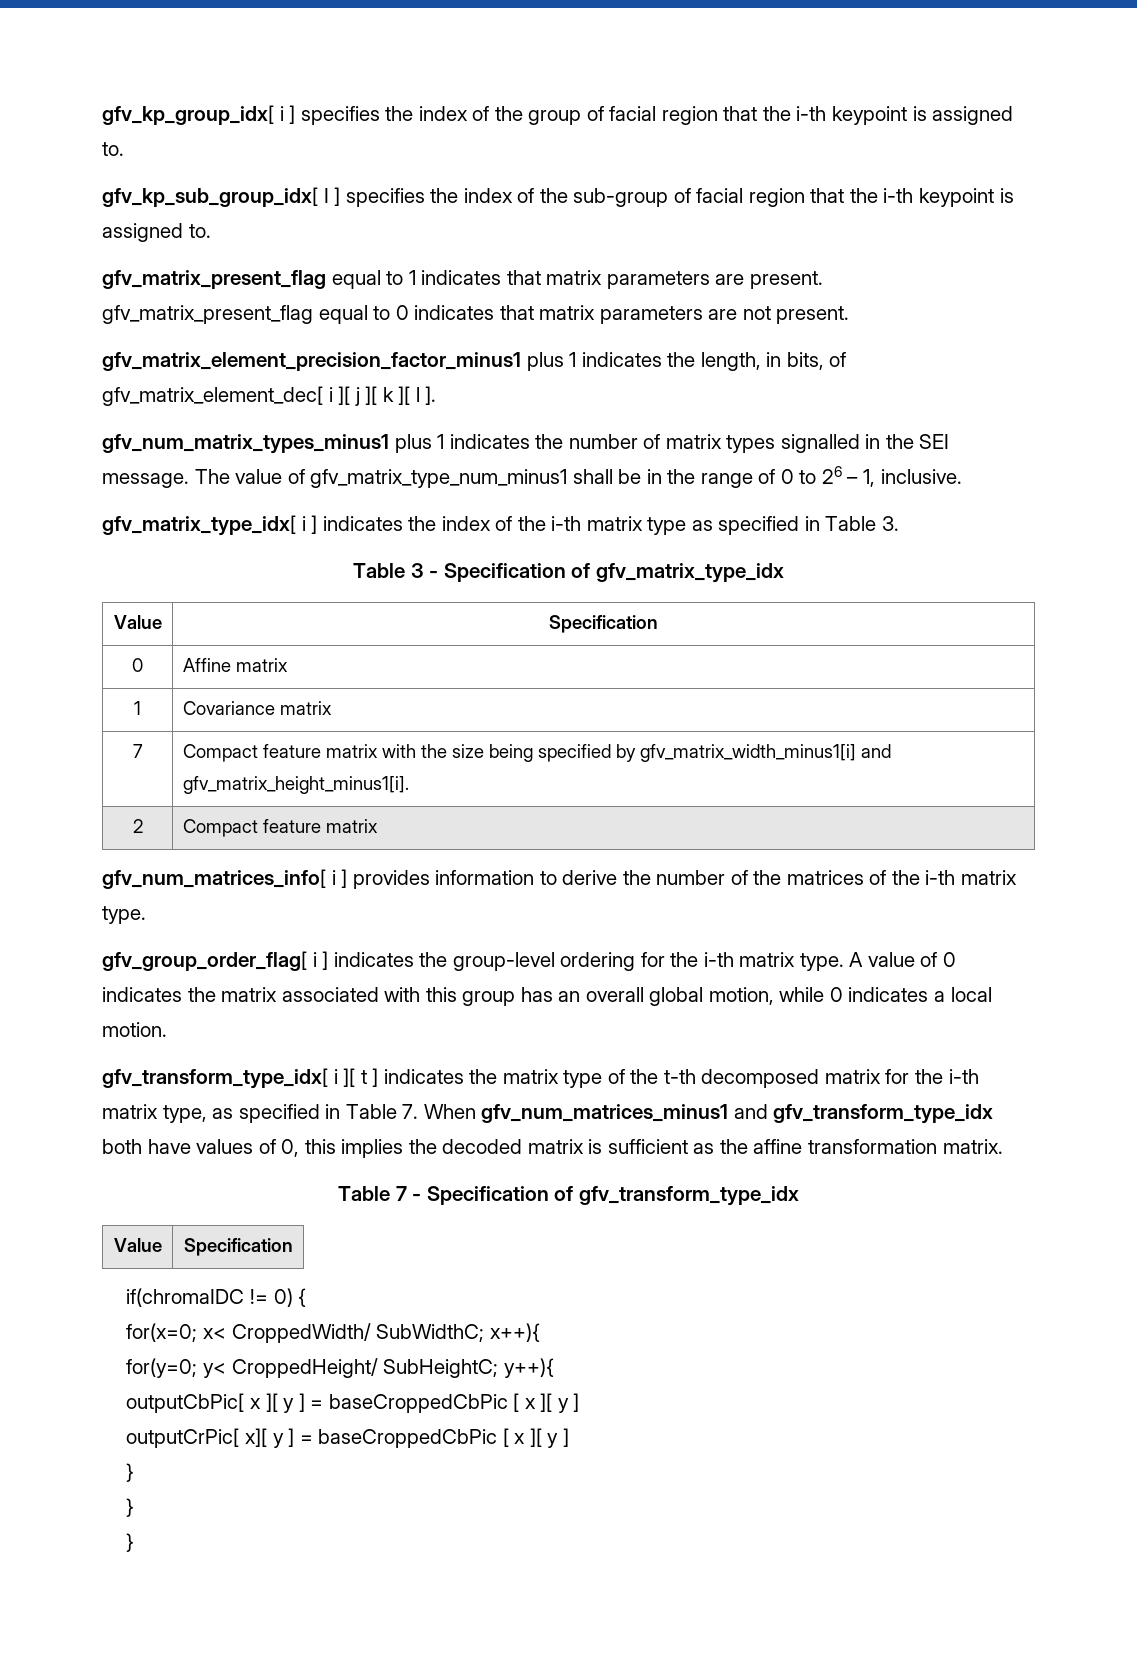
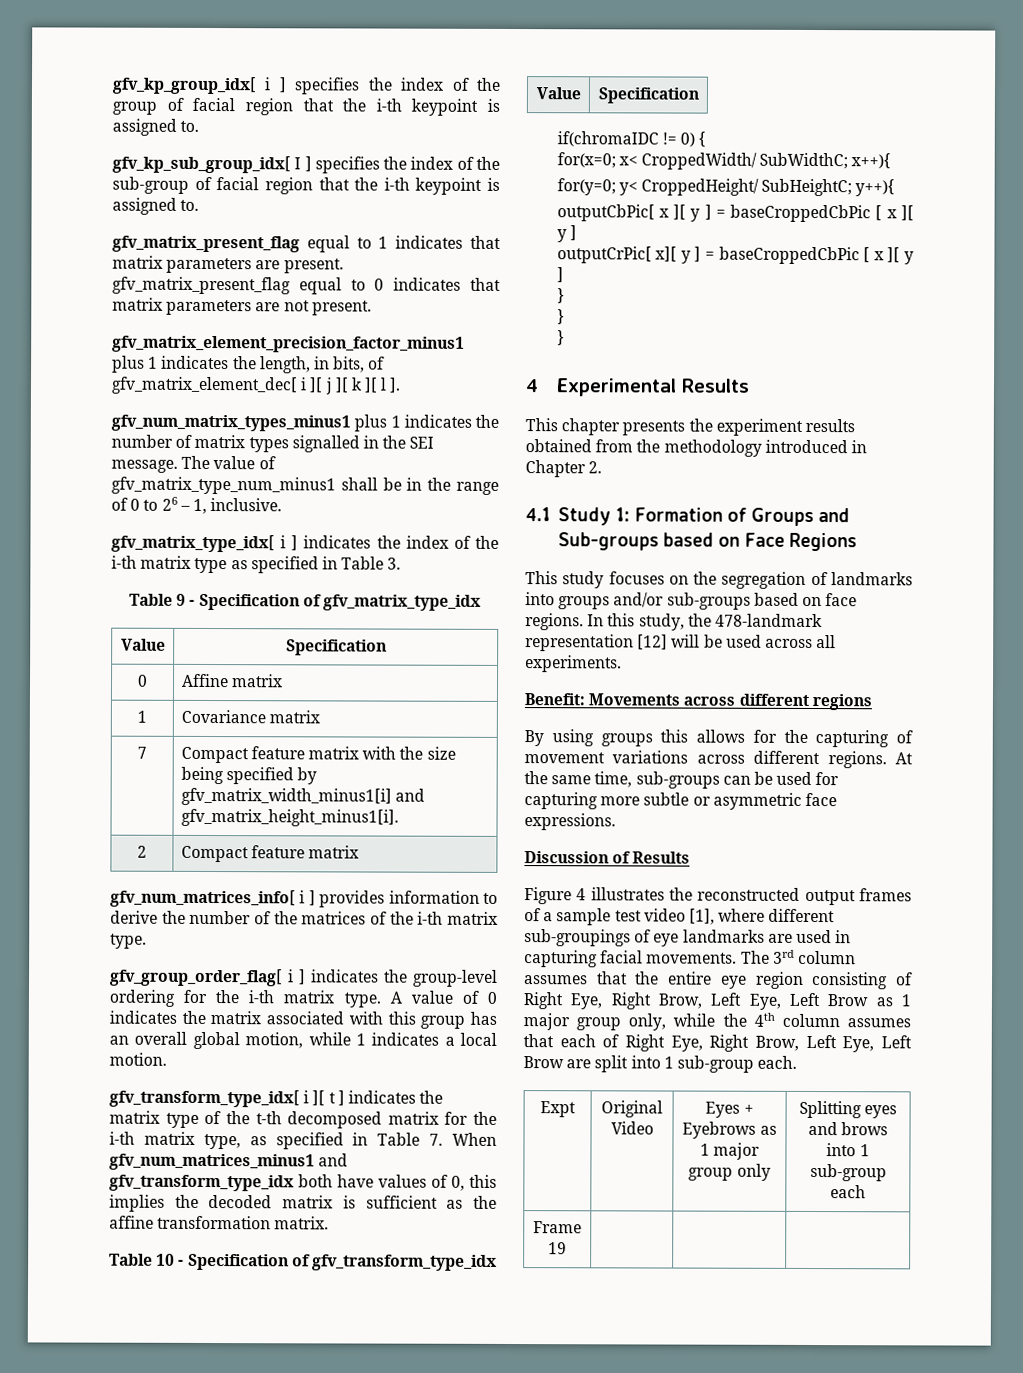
[410,563,424,578] 3 -> [176,593,187,606] 9
[829,987,843,1002] 0 -> [355,1033,366,1046] 1
[395,1186,407,1201] 7 -> [156,1253,176,1266] 10
(135, 1542) none -> [525,378,750,397] [525,418,855,436] [525,439,867,457] [525,460,603,478] [525,507,851,527] [557,532,858,552] [525,571,913,589] [525,592,858,610] [525,613,823,631] [525,634,837,652] [525,655,622,673] [524,693,872,711] [524,729,913,748] [524,750,913,769] [524,771,840,789] [524,792,837,810] [524,813,616,831] [524,851,691,864] [524,887,912,906] [524,908,836,926] [524,929,852,947] [524,949,856,968] [524,971,913,990] [523,992,911,1010] [523,1012,911,1031] [523,1034,912,1053] [523,1055,798,1073] [540,1101,576,1118] [601,1100,663,1118] [610,1121,654,1135] [705,1101,754,1118] [682,1121,777,1139] [699,1142,761,1160] [688,1163,771,1181] [798,1100,898,1119] [807,1121,889,1136] [826,1143,870,1157] [809,1163,887,1182] [830,1185,866,1199] [533,1221,582,1234] [548,1242,567,1255] // 4 Experimental Results // This chapter presents the experiment results obtained from the methodology introduced in Chapter 2. // 4.1 Study 1: Formation of Groups and Sub-groups based on Face Regions // This study focuses on the segregation of landmarks into groups and/or sub-groups based on face regions. In this study, the 478-landmark representation [12] will be used across all experiments. // Benefit: Movements across different regions // By using groups this allows for the capturing of movement variations across different regions. At the same time, sub-groups can be used for capturing more subtle or asymmetric face expressions. // Discussion of Results // Figure 4 illustrates the reconstructed output frames of a sample test video [1], where different sub-groupings of eye landmarks are used in capturing facial movements. The 3rd column assumes that the entire eye region consisting of Right Eye, Right Brow, Left Eye, Left Brow as 1 major group only, while the 4th column assumes that each of Right Eye, Right Brow, Left Eye, Left Brow are split into 1 sub-group each. // Expt | Original Video | Eyes + Eyebrows as 1 major group only | Splitting eyes and brows into 1 sub-group each // Frame 19 | | |

